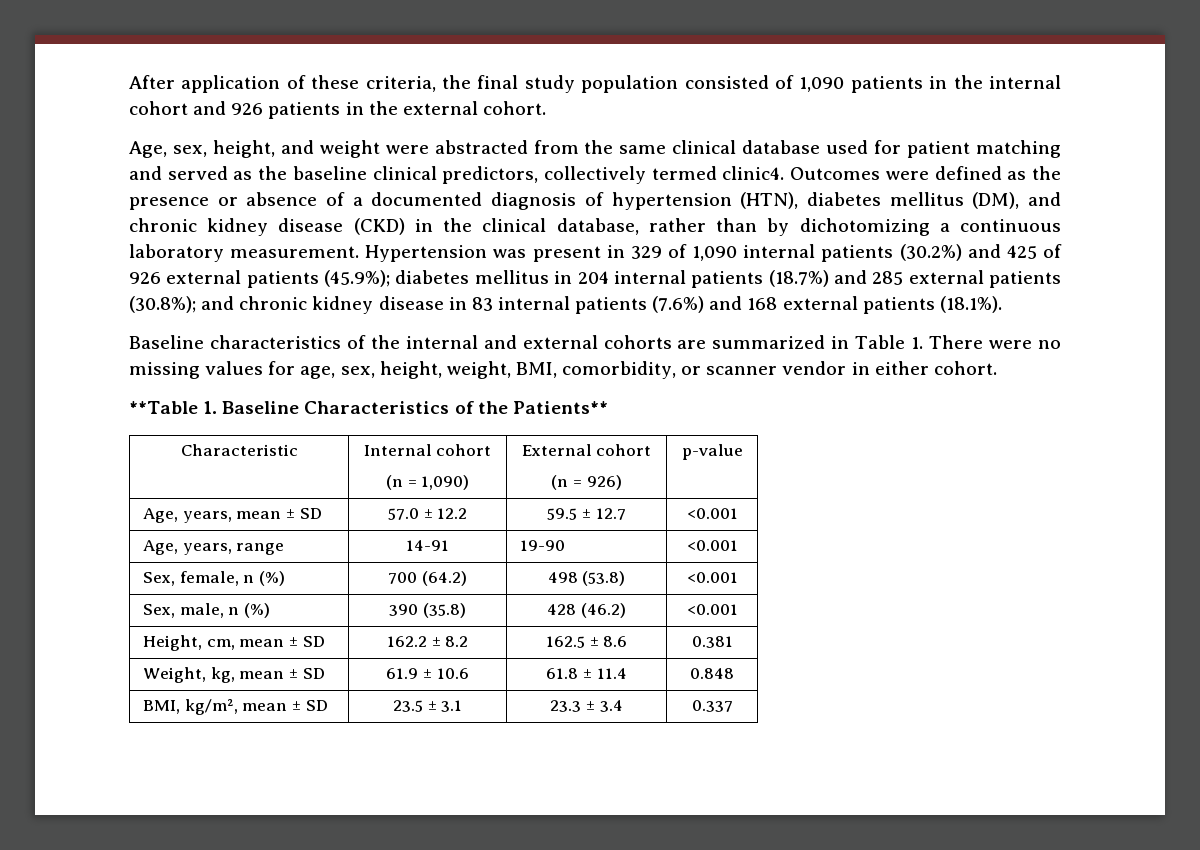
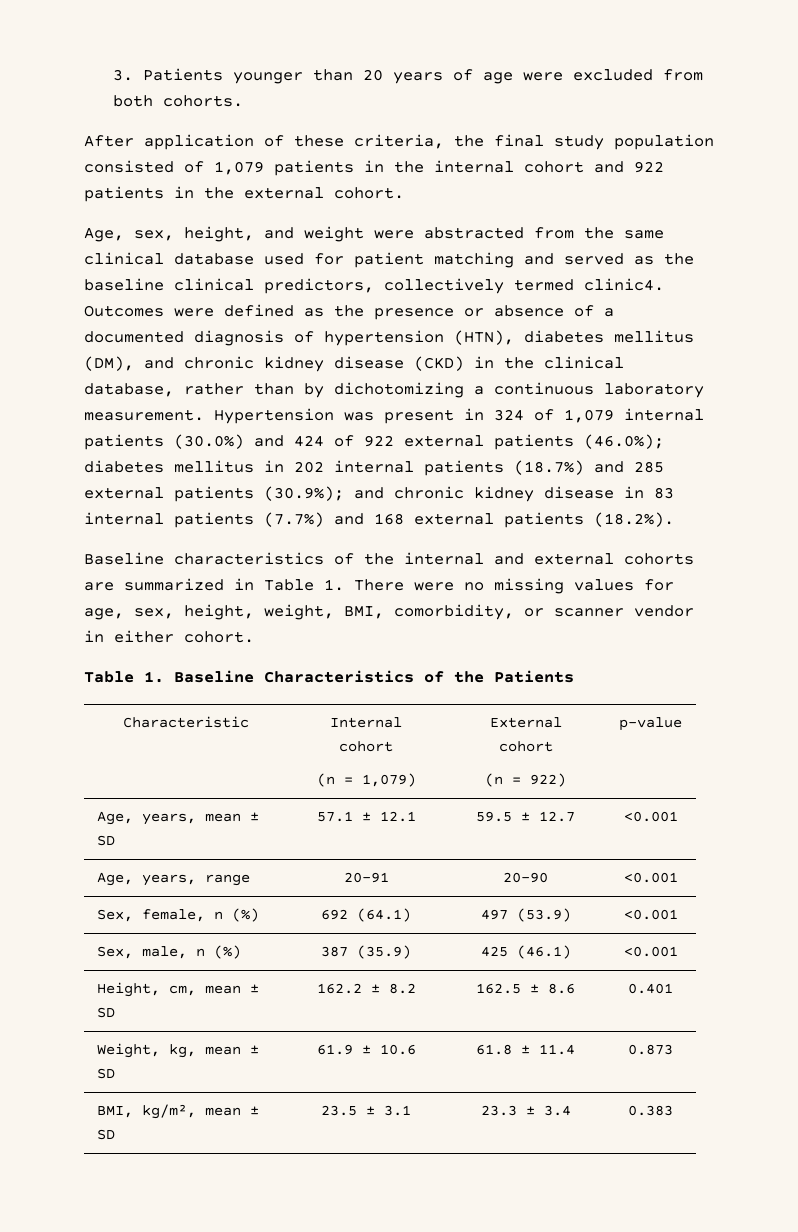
(129, 82) none -> [112,68,703,84] [112,95,243,107] 3. Patients younger than 20 years of age were excluded from both cohorts. //
[799,77,845,92] 1,090 -> [214,161,264,175] 1,079
[231,103,264,115] 926 -> [634,161,664,173] 922
[630,244,1062,262] [129,270,391,288] 329 of 1,090 internal patients (30.2%) and 425 of 926 external patients (45.9%); -> [494,408,704,423] [84,434,664,450] 324 of 1,079 internal patients (30.0%) and 424 of 922 external patients (46.0%);
[577,271,609,284] 204 -> [294,461,324,473] 202
[129,296,196,313] (30.8%); -> [264,486,344,501] (30.9%);
[652,296,705,313] (7.6%) -> [264,512,324,527] (7.7%)
[939,296,1002,313] (18.1%). -> [594,512,674,527] (18.2%).
[129,401,198,414] **Table -> [84,671,134,683] Table
[512,401,608,414] Patients** -> [494,670,574,683] Patients
[421,475,470,490] 1,090) -> [361,773,416,787] 1,079)
[586,475,622,490] 926) -> [530,773,566,787] 922)
[387,508,468,520] 57.0 ± 12.2 -> [316,811,416,822] 57.1 ± 12.1
[406,540,449,551] [520,540,566,551] 14-91 | 19-90 -> [343,872,389,883] [503,872,548,883] 20-91 | 20-90
[388,571,467,586] [547,571,626,586] 700 (64.2) | 498 (53.8) -> [321,908,411,922] [480,908,571,922] 692 (64.1) | 497 (53.9)
[389,603,466,618] [547,603,626,618] 390 (35.8) | 428 (46.2) -> [321,945,411,959] [480,945,571,959] 387 (35.9) | 425 (46.1)
[691,636,733,648] 0.381 -> [628,983,673,994] 0.401
[690,668,734,679] 0.848 -> [628,1044,673,1055] 0.873
[691,700,733,712] 0.337 -> [628,1105,673,1116] 0.383

